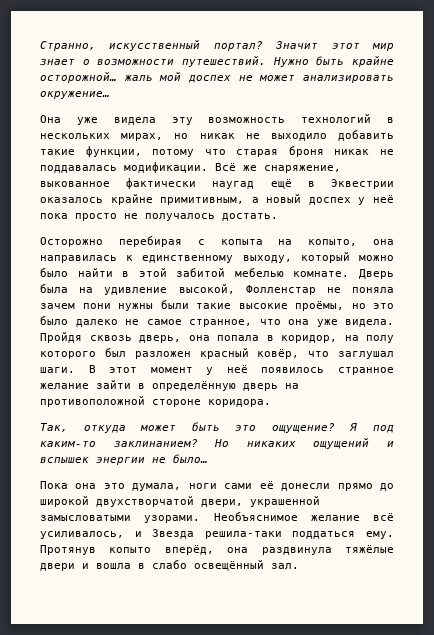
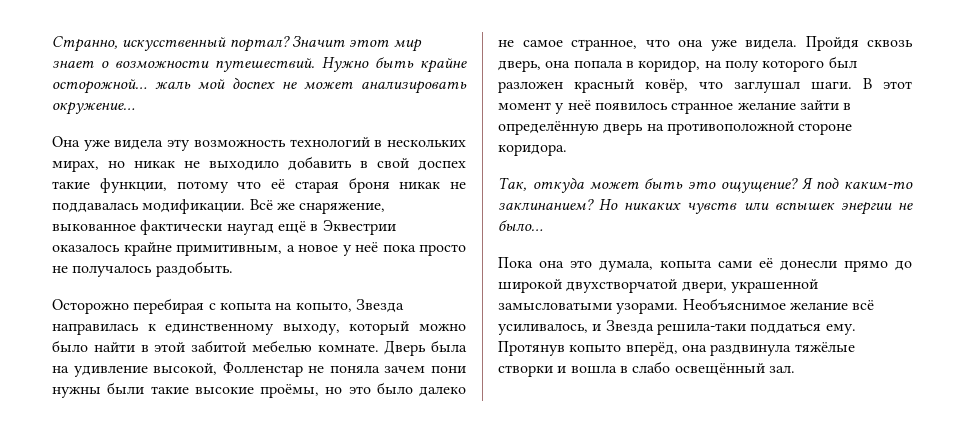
(394, 135) none -> [360,158,466,171] в свой доспех
(226, 152) none -> [271,179,285,189] её
[266,194,351,205] новый доспех -> [298,245,338,252] новое
[222,213,278,221] достать. -> [155,261,233,277] раздобыть.
[373,239,394,245] она -> [355,299,404,313] Звезда
[313,438,394,449] ощущений и -> [687,202,769,214] чувств или
[188,483,217,489] ноги -> [660,260,712,268] копыта
[40,563,75,571] двери -> [498,365,553,377] створки

